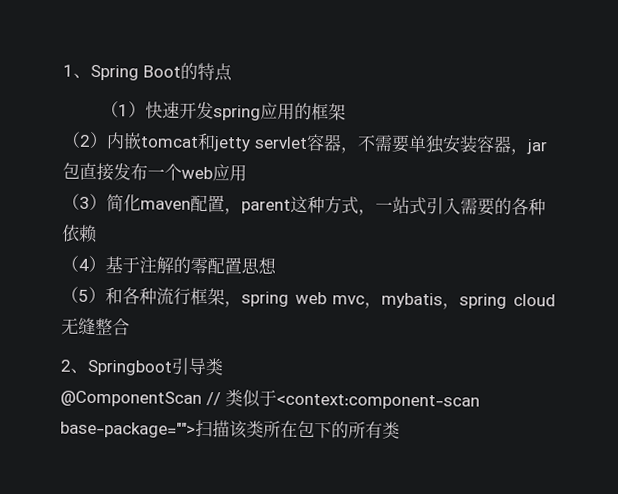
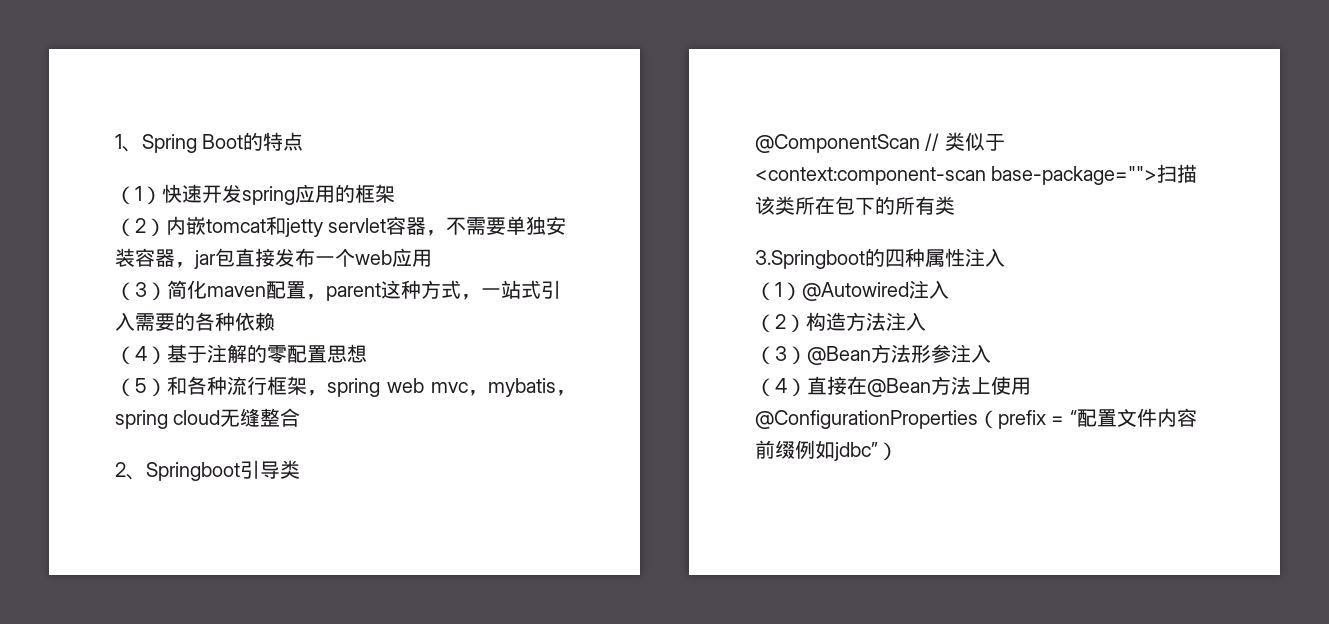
(400, 430) none -> [755,248,1005,269] [755,280,949,301] [755,312,926,333] [755,344,991,365] [755,376,1031,397] [755,408,1197,429] [755,440,898,461] // 3.Springboot的四种属性注入 // （1）@Autowired注入 // （2）构造方法注入 // （3）@Bean方法形参注入 // （4）直接在@Bean方法上使用@ConfigurationProperties（prefix = “配置文件内容前缀例如jdbc”）

